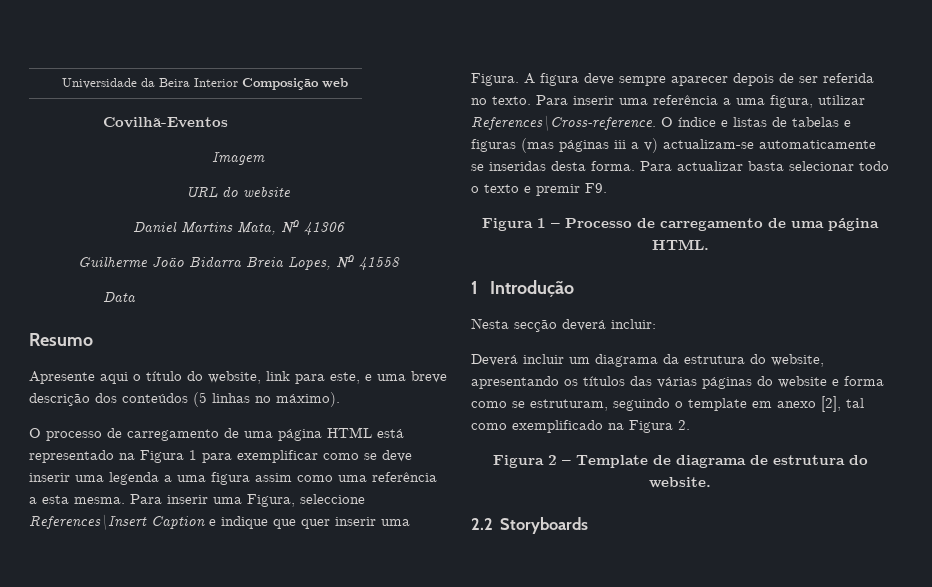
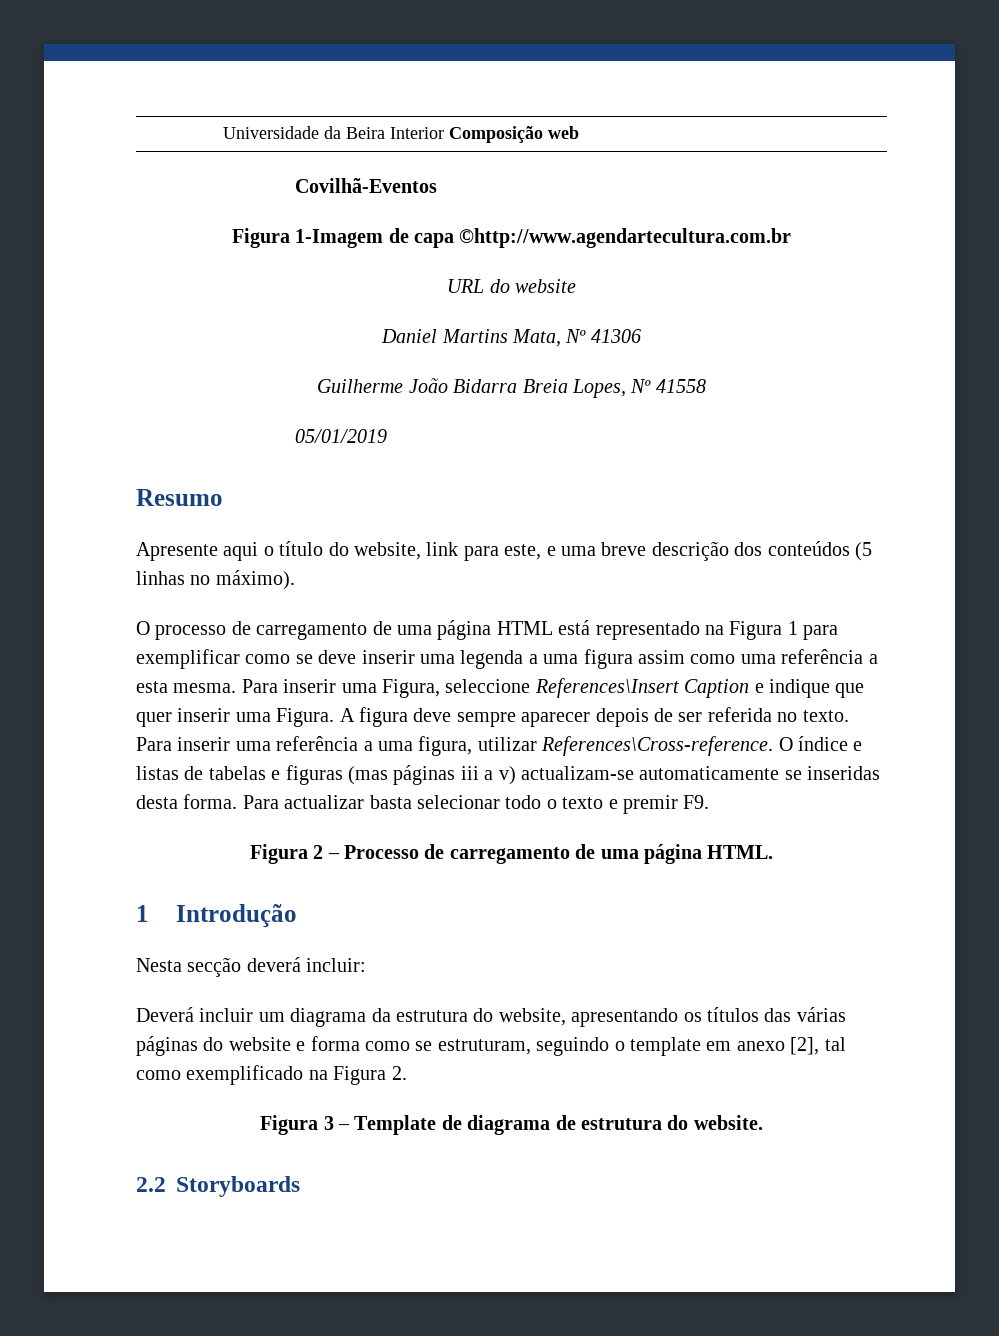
[212,152,265,165] Imagem -> [231,228,792,248] Figura 1-Imagem de capa ©http://www.agendartecultura.com.br
[103,292,137,302] Data -> [294,429,387,443] 05/01/2019
[537,218,546,228] 1 -> [313,845,324,859] 2
[547,455,557,465] 2 -> [323,1116,334,1130] 3

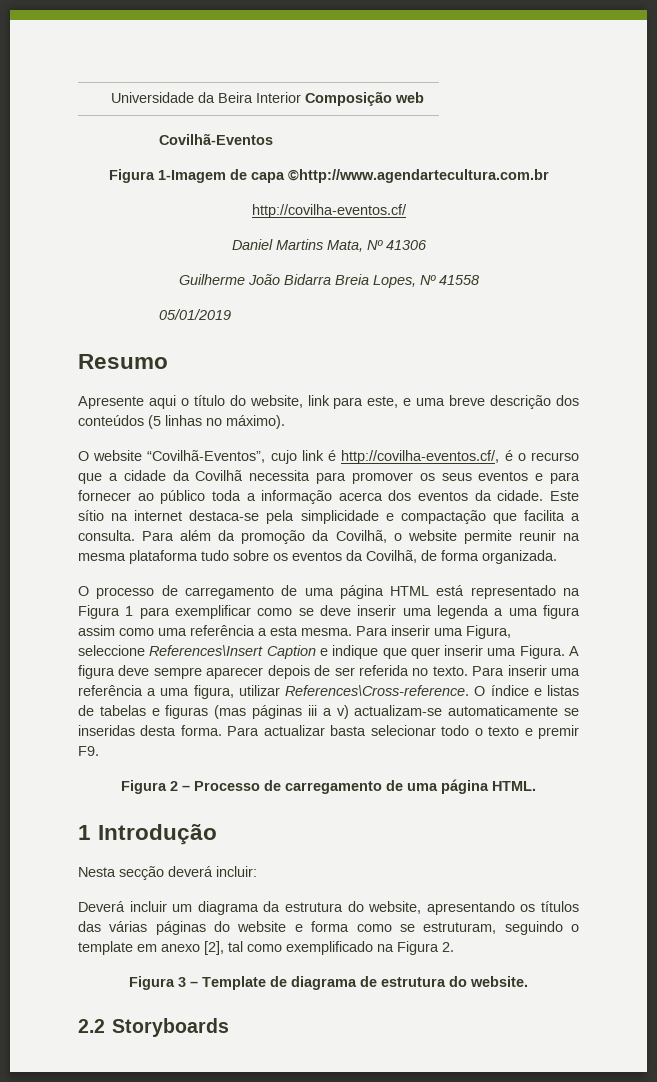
[447,279,576,293] URL do website -> [251,204,407,218] http://covilha-eventos.cf/
(295, 580) none -> [78,450,579,464] [78,470,580,484] [78,490,579,504] [78,510,581,524] [78,530,580,544] [78,550,557,564] // O website “Covilhã-Eventos”, cujo link é http://covilha-eventos.cf/, é o recurso que a cidade da Covilhã necessita para promover os seus eventos e para fornecer ao público toda a informação acerca dos eventos da cidade. Este sítio na internet destaca-se pela simplicidade e compactação que facilita a consulta. Para além da promoção da Covilhã, o website permite reunir na mesma plataforma tudo sobre os eventos da Covilhã, de forma organizada.

